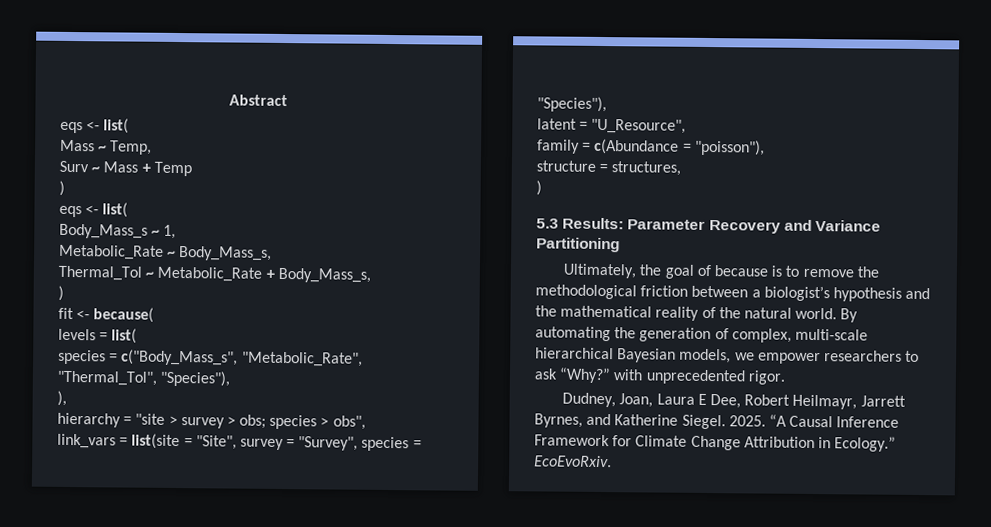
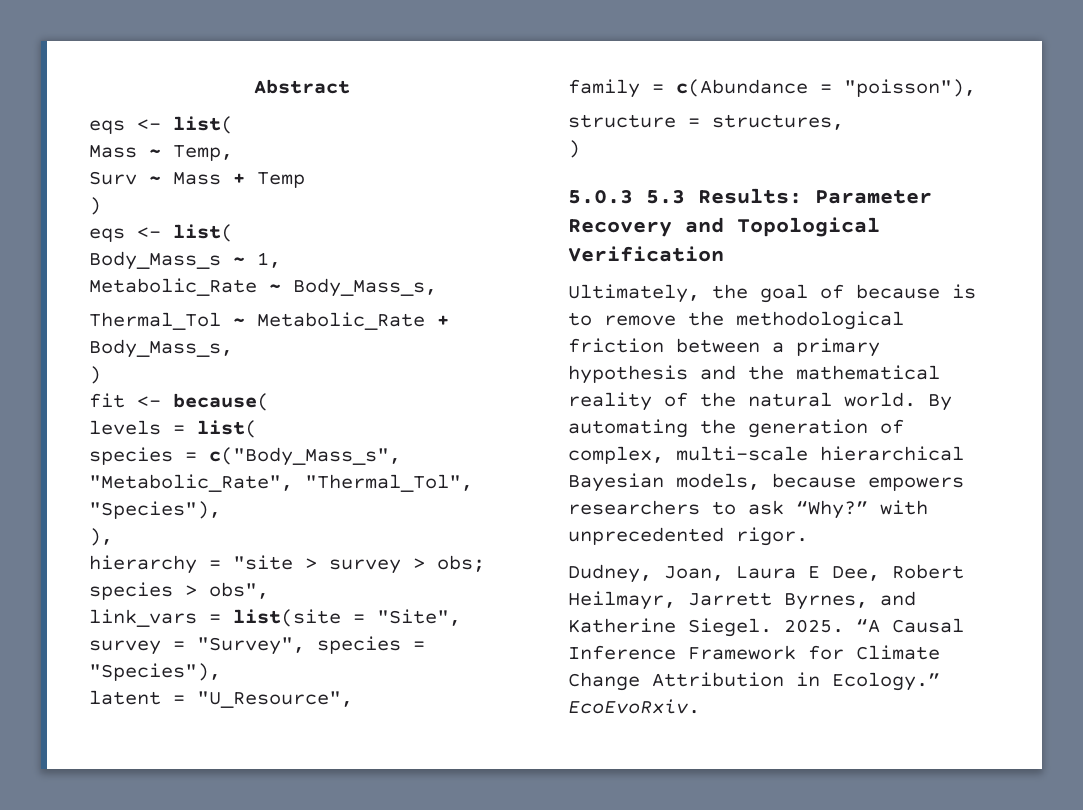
(542, 188) none -> [568,190,633,204] 5.0.3
[814,220,881,232] [536,237,620,253] Variance Partitioning -> [737,217,880,237] [568,246,724,262] Topological Verification
[763,285,830,302] biologist’s -> [796,338,880,357] primary
[734,352,821,365] we empower -> [772,473,964,491] because empowers

